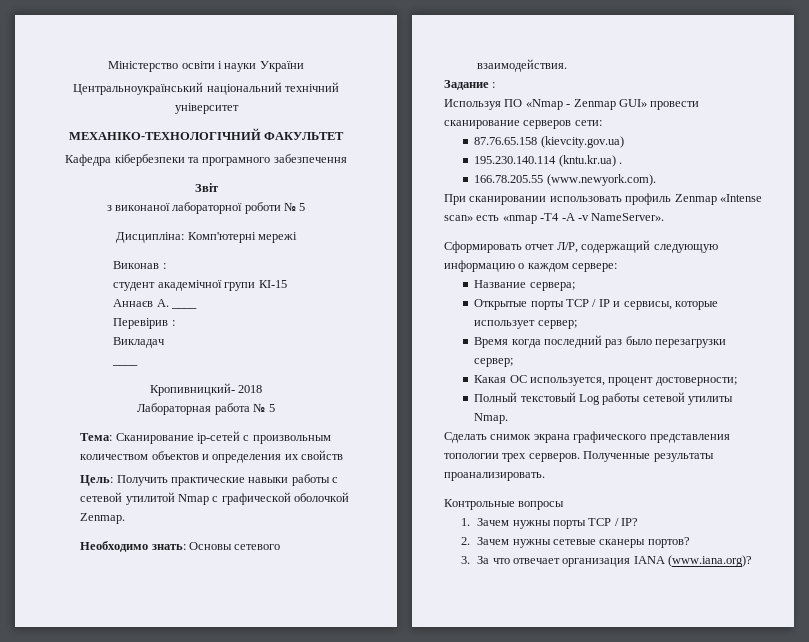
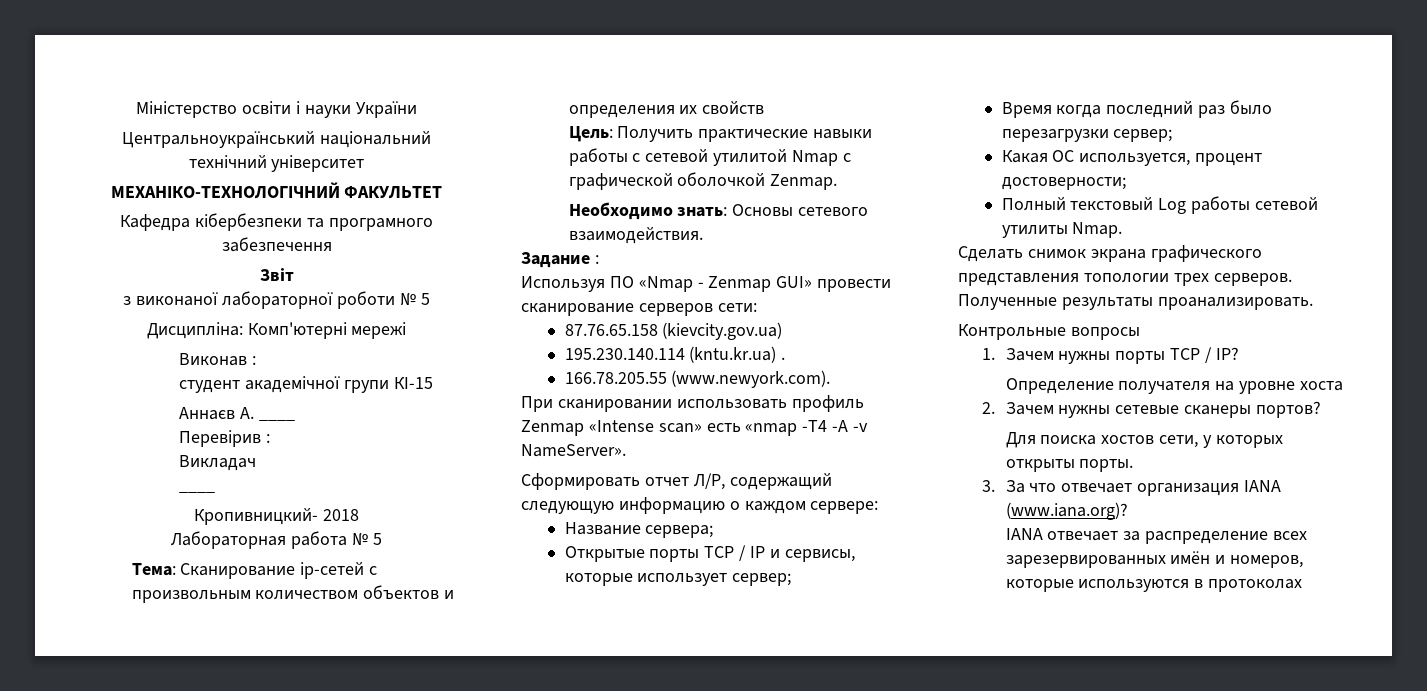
(639, 522) none -> [1005,378,1343,394] // Определение получателя на уровне хоста
(690, 542) none -> [1005,432,1283,448] [1005,459,1134,472] // Для поиска хостов сети, у которых открыты порты.
(753, 561) none -> [1005,528,1307,544] [1005,551,1304,568] [1005,579,1303,592] // IANA отвечает за распределение всех зарезервированных имён и номеров, которые используются в протоколах

